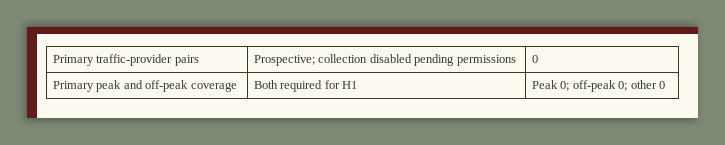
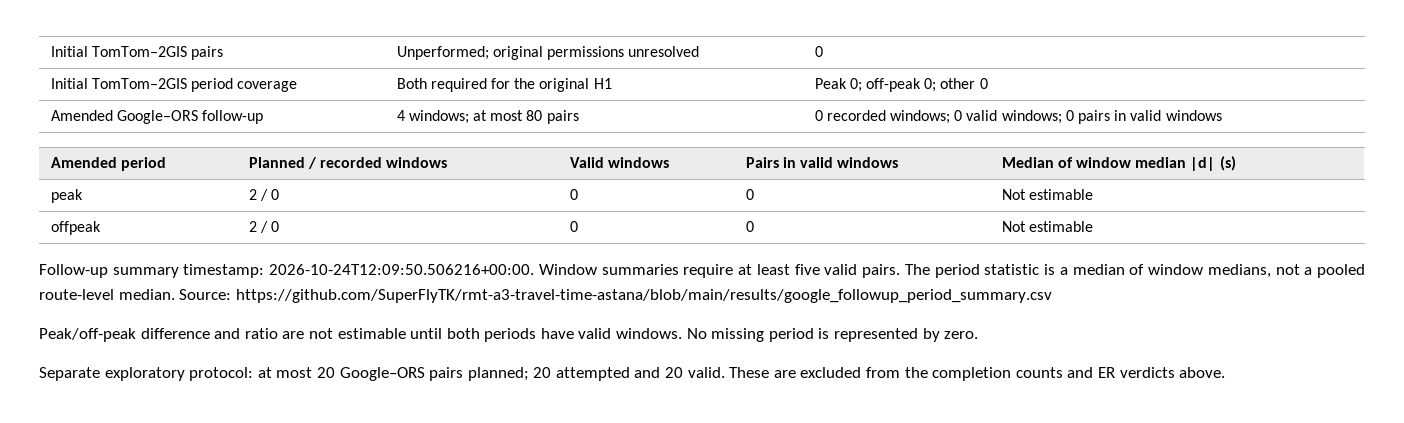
[53,54,199,66] [254,54,455,66] Primary traffic-provider pairs | Prospective; collection disabled pending -> [50,46,224,60] [396,46,543,60] Initial TomTom–2GIS pairs | Unperformed; original
[532,55,539,63] [53,80,189,92] | 0 // Primary peak and off-peak -> [628,46,700,57] [814,46,823,57] [50,78,234,92] unresolved | 0 // Initial TomTom–2GIS period
(340, 84) none -> [514,78,590,92] the original
(665, 85) none -> [50,110,264,124] [396,110,579,124] [814,110,1222,124] [50,157,166,171] [248,157,448,169] [569,157,669,168] [745,157,899,168] [1001,156,1236,171] [50,189,83,203] [248,189,280,201] [569,189,578,200] [745,189,754,200] [1001,189,1093,200] [50,221,101,235] [248,221,280,233] [569,221,578,232] [745,221,754,232] [1001,221,1093,232] [39,264,1365,278] [39,289,1052,303] [39,328,979,342] [39,367,1226,381] // Amended Google–ORS follow-up | 4 windows; at most 80 pairs | 0 recorded windows; 0 valid windows; 0 pairs in valid windows // Amended period | Planned / recorded windows | Valid windows | Pairs in valid windows | Median of window median |d| (s) // peak | 2 / 0 | 0 | 0 | Not estimable // offpeak | 2 / 0 | 0 | 0 | Not estimable // Follow-up summary timestamp: 2026-10-24T12:09:50.506216+00:00. Window summaries require at least five valid pairs. The period statistic is a median of window medians, not a pooled route-level median. Source: https://github.com/SuperFlyTK/rmt-a3-travel-time-astana/blob/main/results/google_followup_period_summary.csv // Peak/off-peak difference and ratio are not estimable until both periods have valid windows. No missing period is represented by zero. // Separate exploratory protocol: at most 20 Google–ORS pairs planned; 20 attempted and 20 valid. These are excluded from the completion counts and ER verdicts above.

